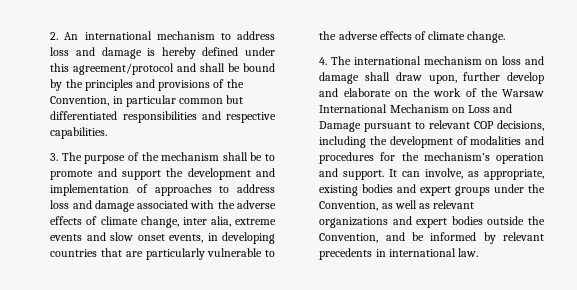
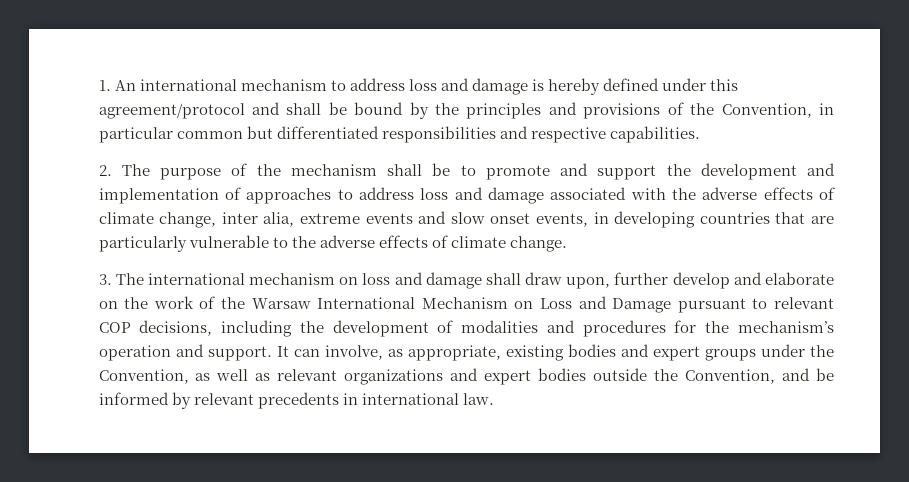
[50,32,59,40] 2. -> [98,80,111,91] 1.
[50,153,59,161] 3. -> [98,165,112,176] 2.
[319,57,328,65] 4. -> [98,274,112,285] 3.

